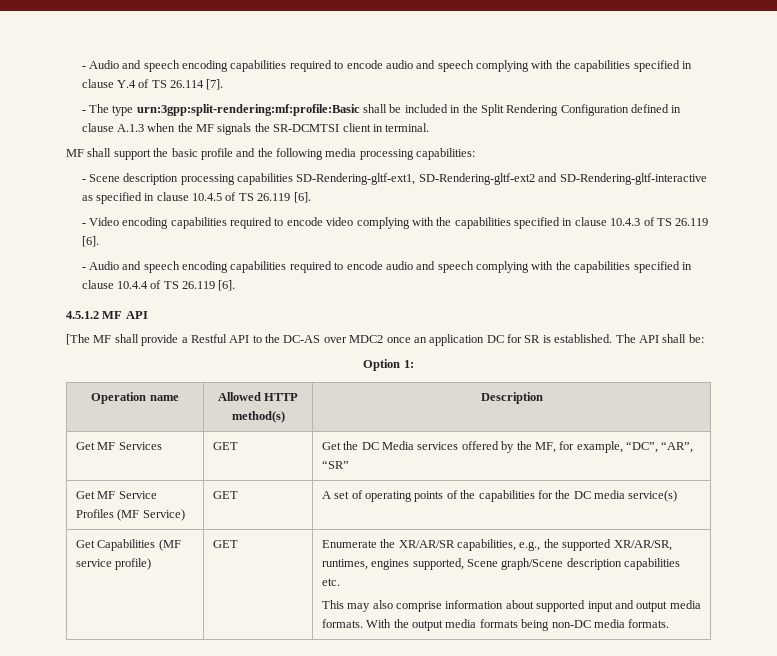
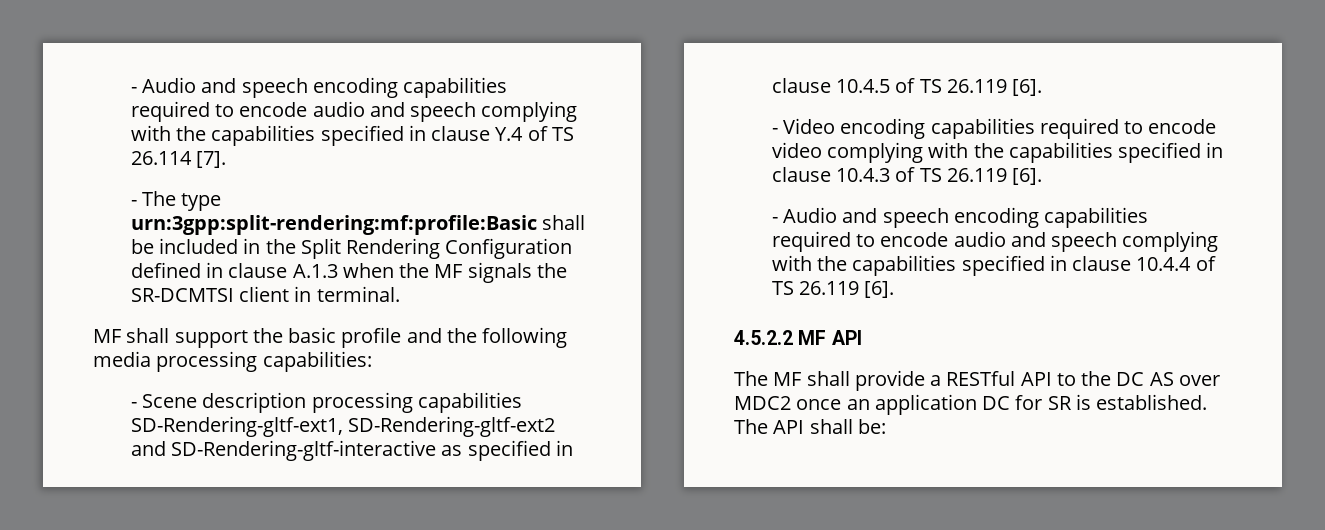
[66,311,99,319] 4.5.1.2 -> [734,330,793,345] 4.5.2.2
[66,334,90,345] [The -> [734,371,768,386] The
[190,334,227,343] Restful -> [946,371,1016,386] RESTful
[283,335,321,343] DC-AS -> [1116,372,1174,386] DC AS
[363,359,414,371] [91,392,179,404] [217,392,299,401] [231,411,285,423] [480,392,543,404] [75,442,162,450] [212,442,238,450] [321,441,694,453] [321,460,349,469] [75,491,157,499] [75,509,185,521] [212,491,238,499] [321,490,678,502] [75,539,181,551] [75,558,152,570] [212,540,238,548] [321,539,672,551] [321,558,681,570] [321,578,340,586] [321,600,701,612] [321,619,670,631] // Option 1: // Operation name | Allowed HTTP method(s) | Description // Get MF Services | GET | Get the DC Media services offered by the MF, for example, “DC”, “AR”, “SR” // Get MF Service Profiles (MF Service) | GET | A set of operating points of the capabilities for the DC media service(s) // Get Capabilities (MF service profile) | GET | Enumerate the XR/AR/SR capabilities, e.g., the supported XR/AR/SR, runtimes, engines supported, Scene graph/Scene description capabilities etc. // This may also comprise information about supported input and output media formats. With the output media formats being non-DC media formats. -> (886, 426) none

